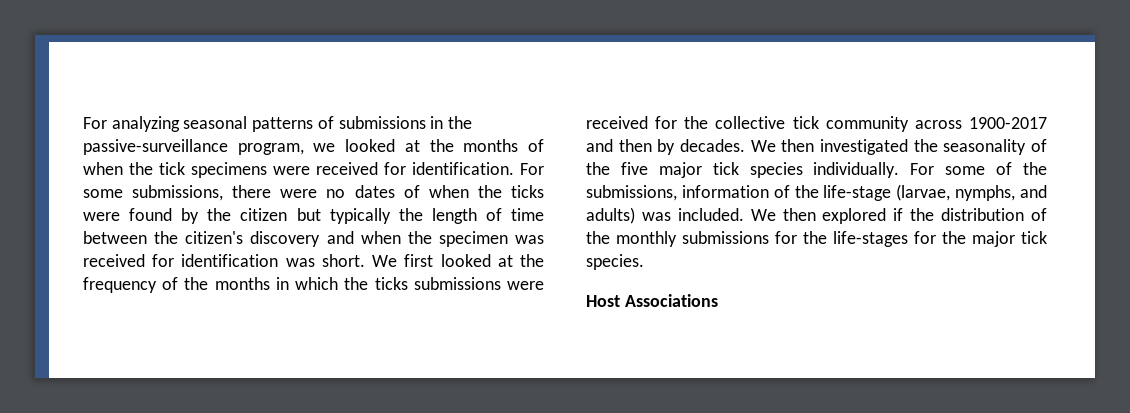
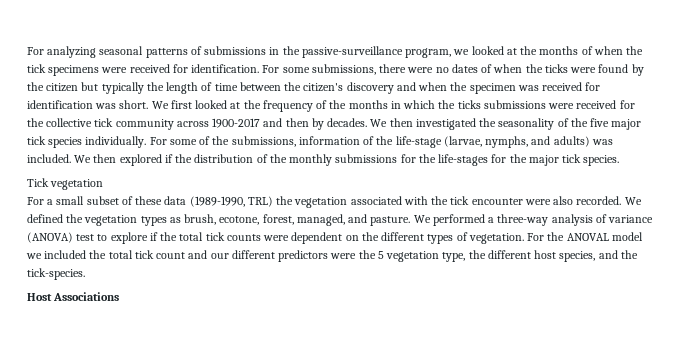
(644, 262) none -> [27,178,104,190] [27,196,642,208] [27,214,654,226] [27,232,643,244] [26,250,638,262] [27,268,85,280] // Tick vegetation // For a small subset of these data (1989-1990, TRL) the vegetation associated with the tick encounter were also recorded. We defined the vegetation types as brush, ecotone, forest, managed, and pasture. We performed a three-way analysis of variance (ANOVA) test to explore if the total tick counts were dependent on the different types of vegetation. For the ANOVAL model we included the total tick count and our different predictors were the 5 vegetation type, the different host species, and the tick-species.

